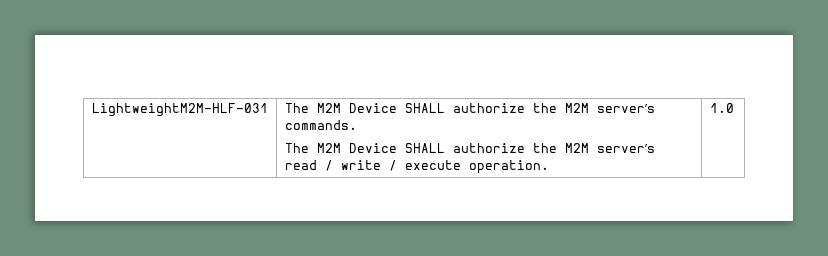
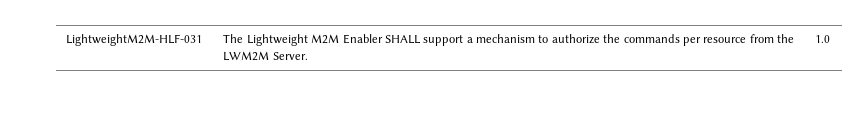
[316,103,655,113] [284,120,357,130] [284,143,655,153] [284,160,549,174] M2M Device SHALL authorize the M2M server’s commands. // The M2M Device SHALL authorize the M2M server’s read / write / execute operation. -> [246,34,795,46] [223,51,308,61] Lightweight M2M Enabler SHALL support a mechanism to authorize the commands per resource from the LWM2M Server.

